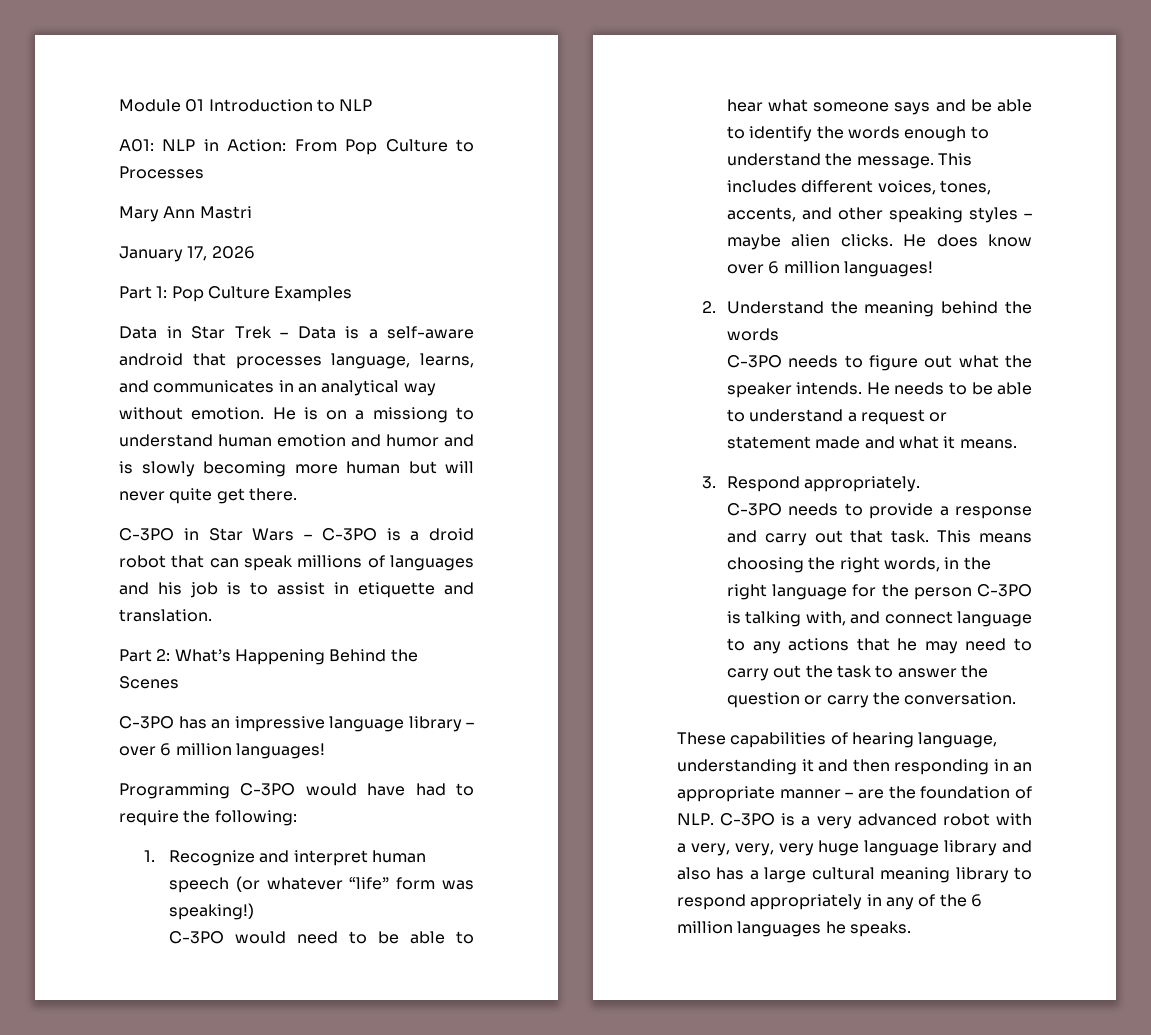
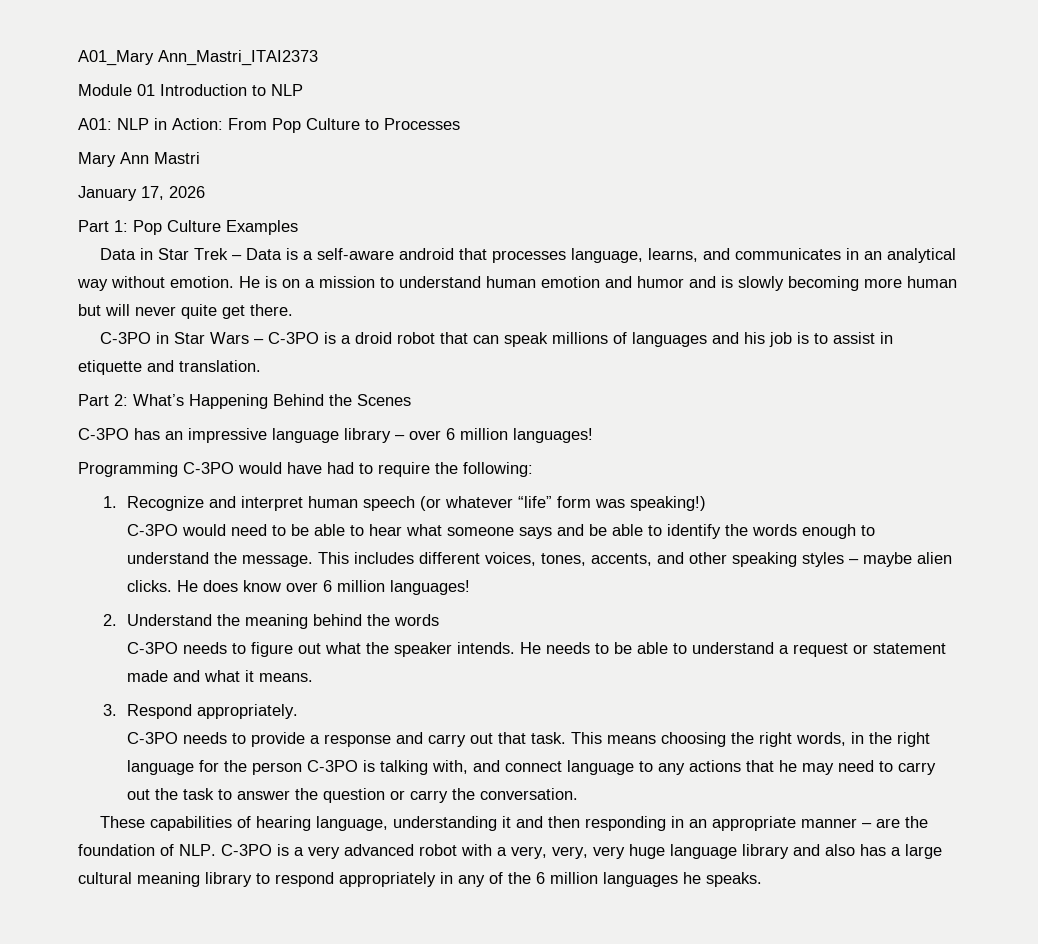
(119, 105) none -> [78,50,318,66] A01_Mary Ann_Mastri_ITAI2373 //
[372,407,448,423] missiong -> [319,276,375,288] mission

